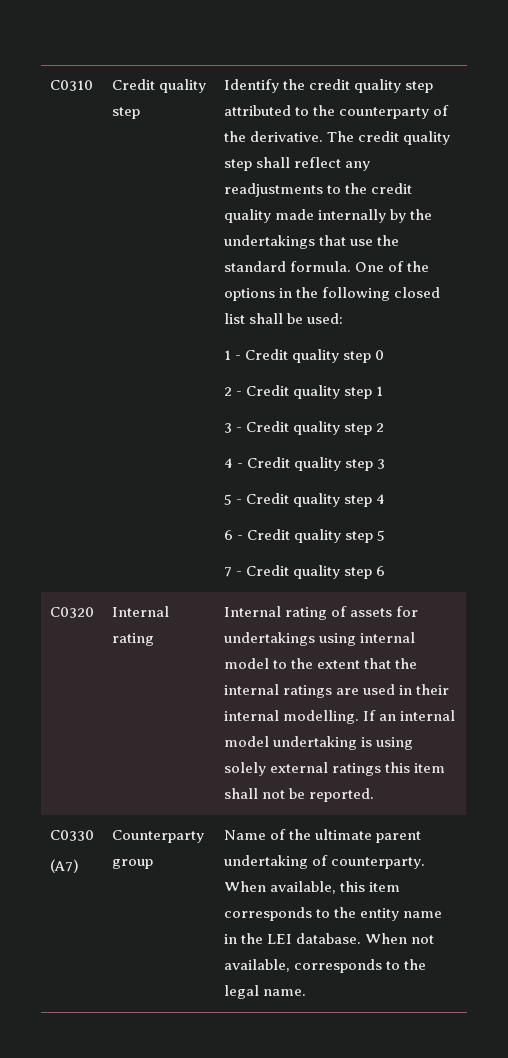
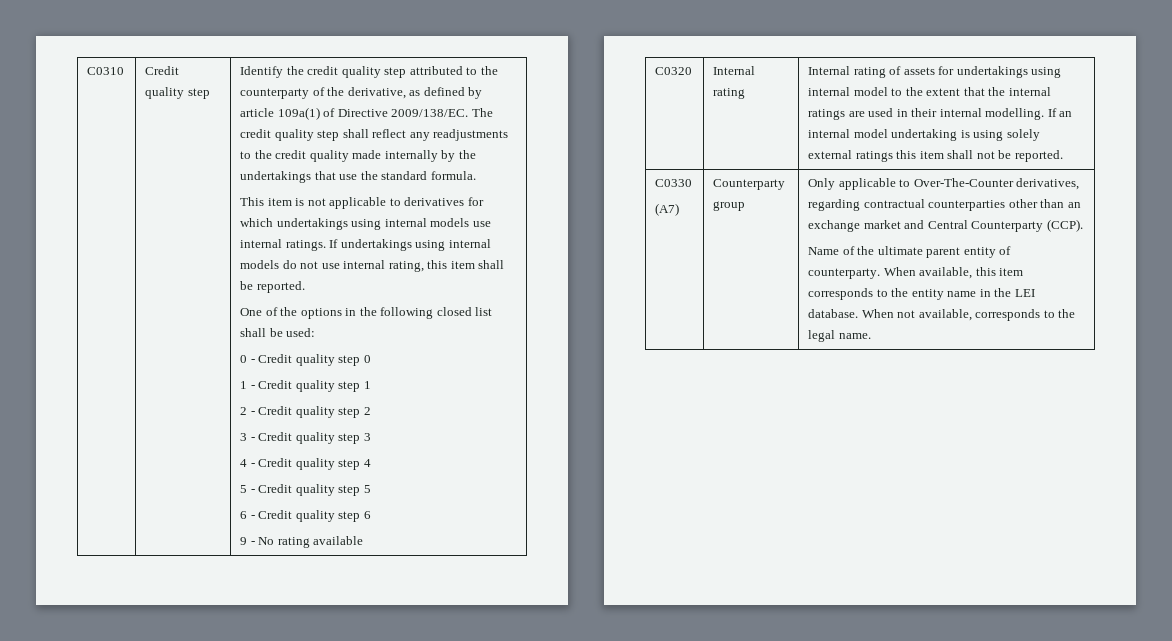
[249,131,323,142] derivative. -> [347,87,483,99] [240,107,469,120] derivative, as defined by article 109a(1) of Directive 2009/138/EC.
(351, 266) none -> [240,197,484,209] [240,218,491,230] [240,239,491,251] [240,260,505,272] [240,281,305,293] // This item is not applicable to derivatives for which undertakings using internal models use internal ratings. If undertakings using internal models do not use internal rating, this item shall be reported. //
[223,350,231,360] 1 -> [240,355,248,363] 0
[223,387,232,396] 2 -> [240,381,248,389] 1
[223,423,232,433] 3 -> [240,407,248,415] 2
[223,458,233,468] 4 -> [240,433,248,441] 3
[223,494,232,505] 5 -> [240,459,248,467] 4
[223,530,233,540] 6 -> [240,485,248,493] 5
[223,567,232,577] 7 -> [240,511,248,519] 6
(386, 571) none -> [240,536,364,548] // 9 - No rating available
(153, 864) none -> [808,178,1080,190] [808,199,1081,211] [808,219,1083,232] Only applicable to Over-The-Counter derivatives, regarding contractual counterparties other than an exchange market and Central Counterparty (CCP). //
[223,855,308,869] undertaking -> [963,247,996,258] entity

